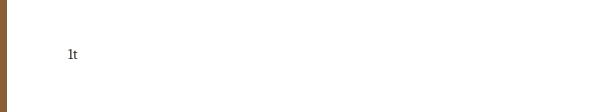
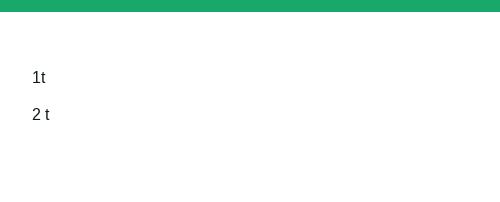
(78, 54) none -> [32,108,51,120] // 2 t

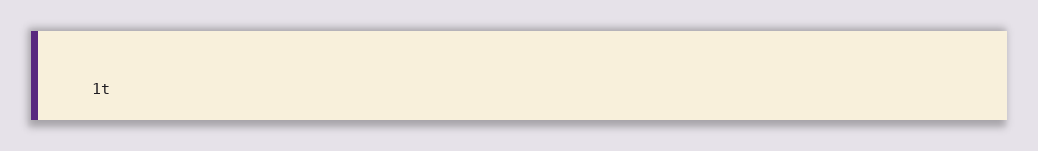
[32,108,51,120] // 2 t -> (110, 88) none

